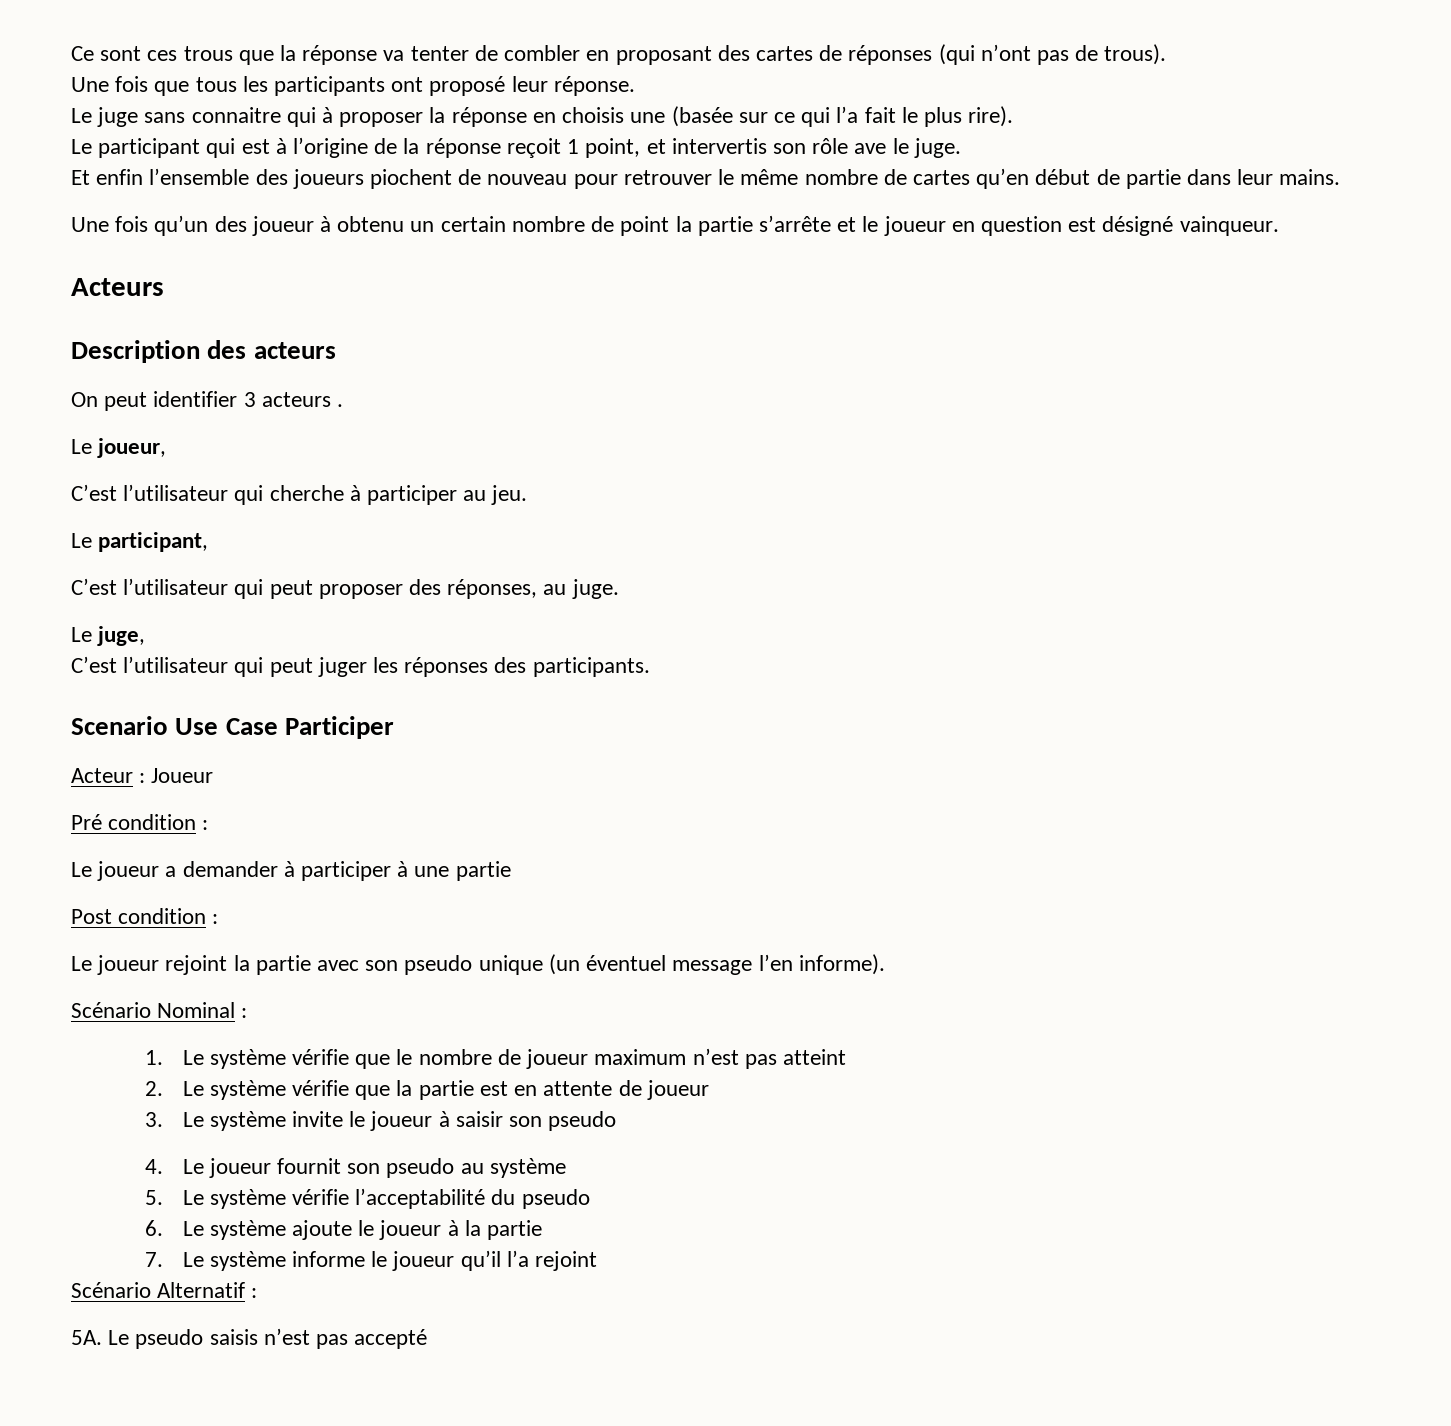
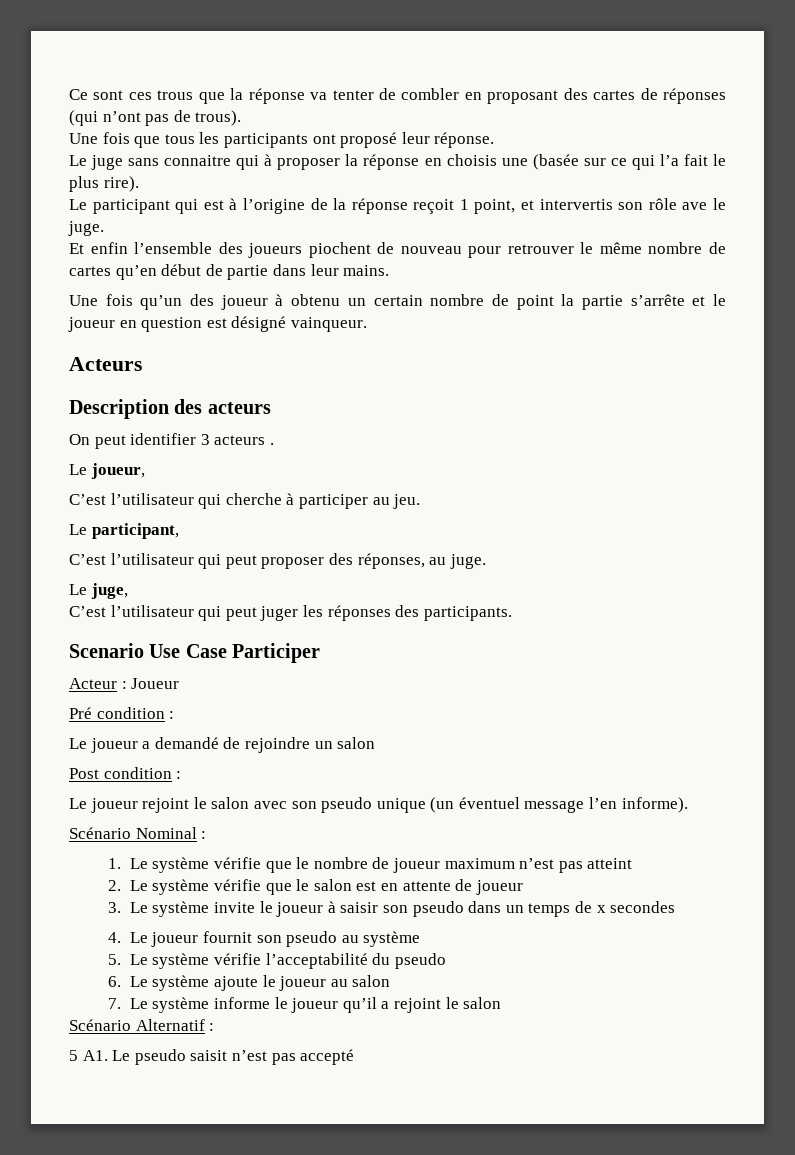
[182,861,511,881] demander à participer à une partie -> [154,737,376,753] demandé de rejoindre un salon
[233,955,311,975] la partie -> [193,797,250,809] le salon
[396,1080,474,1100] la partie -> [296,879,352,891] le salon
(617, 1121) none -> [468,901,676,917] dans un temps de x secondes
[447,1220,543,1240] à la partie -> [330,975,391,987] au salon
[506,1250,598,1271] l’a rejoint -> [381,997,502,1013] a rejoint le salon
[71,1330,102,1345] 5A. -> [69,1050,108,1061] 5 A1.
[209,1329,258,1345] saisis -> [190,1050,228,1061] saisit

